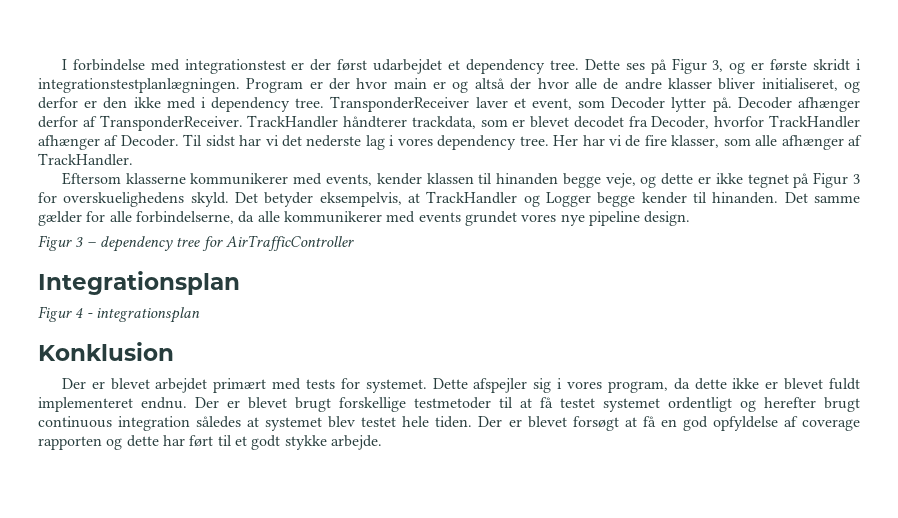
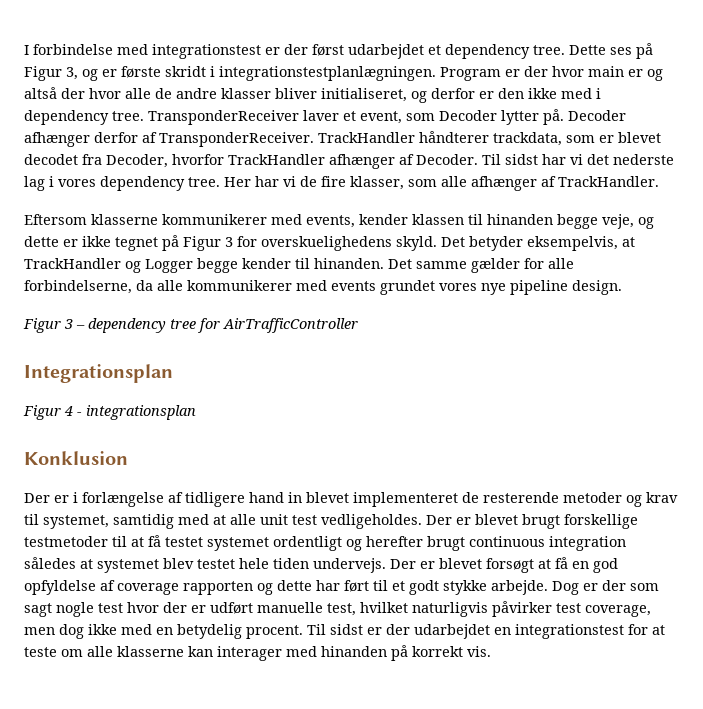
[110,378,860,393] [38,397,187,412] blevet arbejdet primært med tests for systemet. Dette afspejler sig i vores program, da dette ikke er blevet fuldt implementeret endnu. -> [73,492,678,507] [24,514,422,529] i forlængelse af tidligere hand in blevet implementeret de resterende metoder og krav til systemet, samtidig med at alle unit test vedligeholdes.
[435,416,473,428] tiden. -> [273,558,386,573] tiden undervejs.
(382, 442) none -> [552,580,659,595] [24,601,651,617] [24,624,665,639] [24,645,491,661] Dog er der som sagt nogle test hvor der er udført manuelle test, hvilket naturligvis påvirker test coverage, men dog ikke med en betydelig procent. Til sidst er der udarbejdet en integrationstest for at teste om alle klasserne kan interager med hinanden på korrekt vis.

